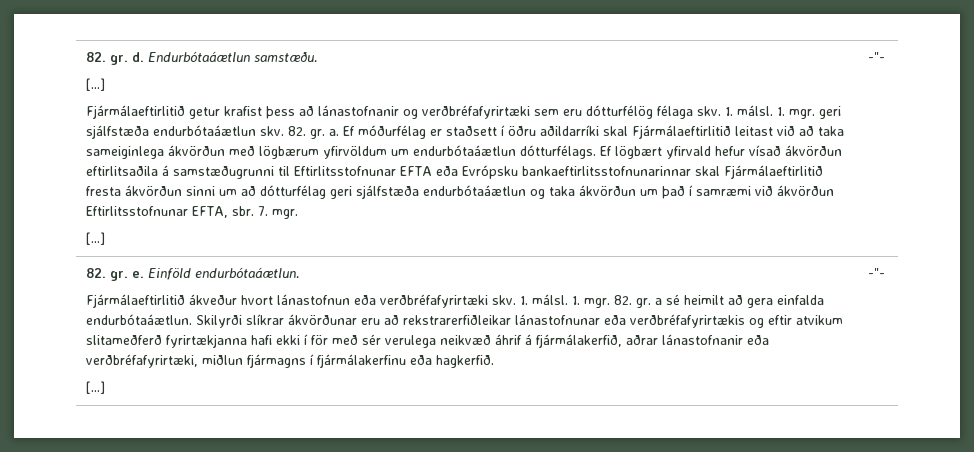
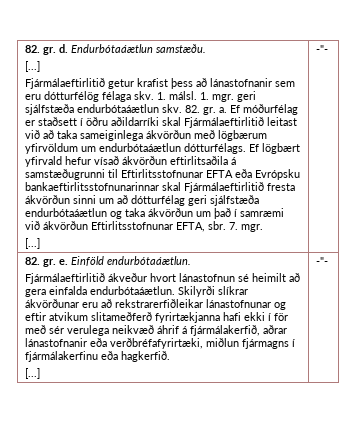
[403,105,531,119] og verðbréfafyrirtæki -> (273, 82) none
[354,294,663,308] eða verðbréfafyrirtæki skv. 1. málsl. 1. mgr. 82. gr. a -> (236, 277) none
[604,314,746,328] eða verðbréfafyrirtækis -> (272, 303) none

